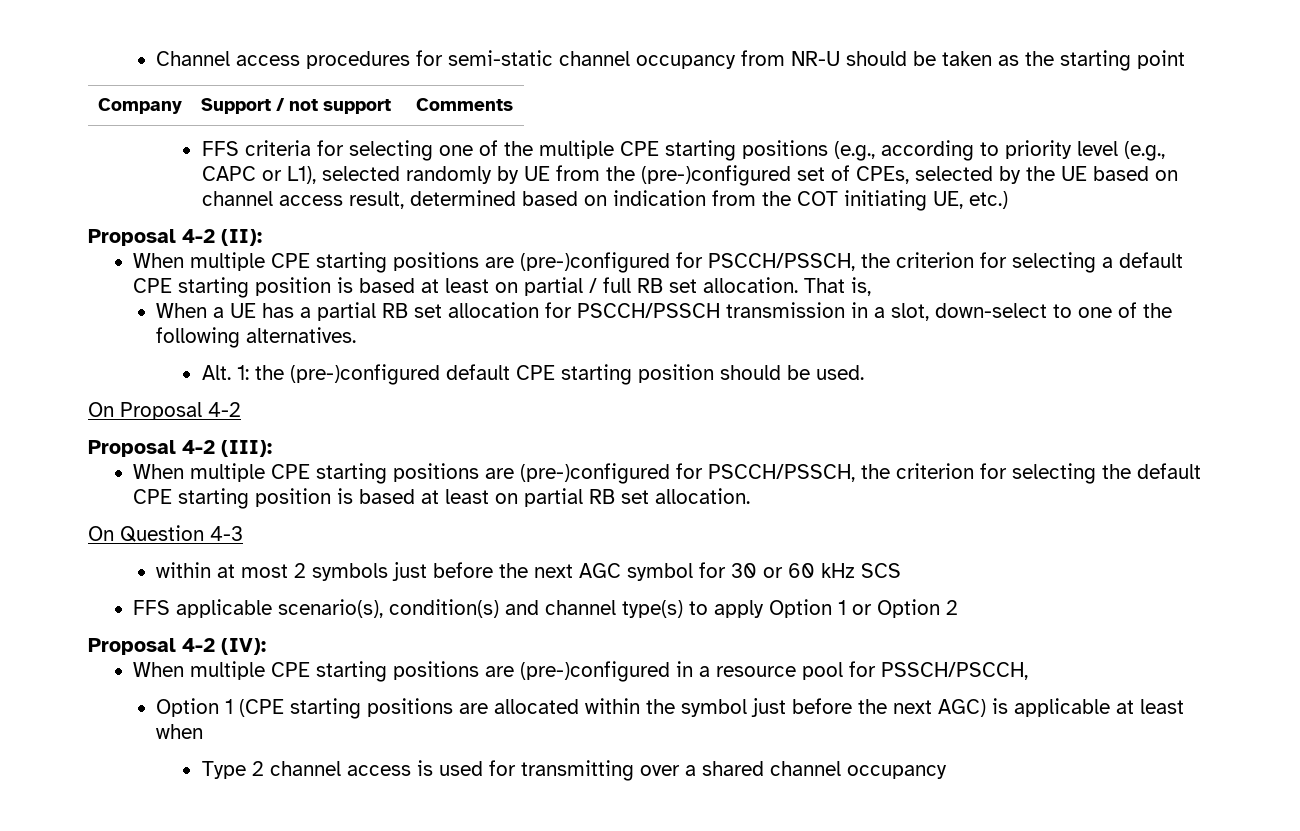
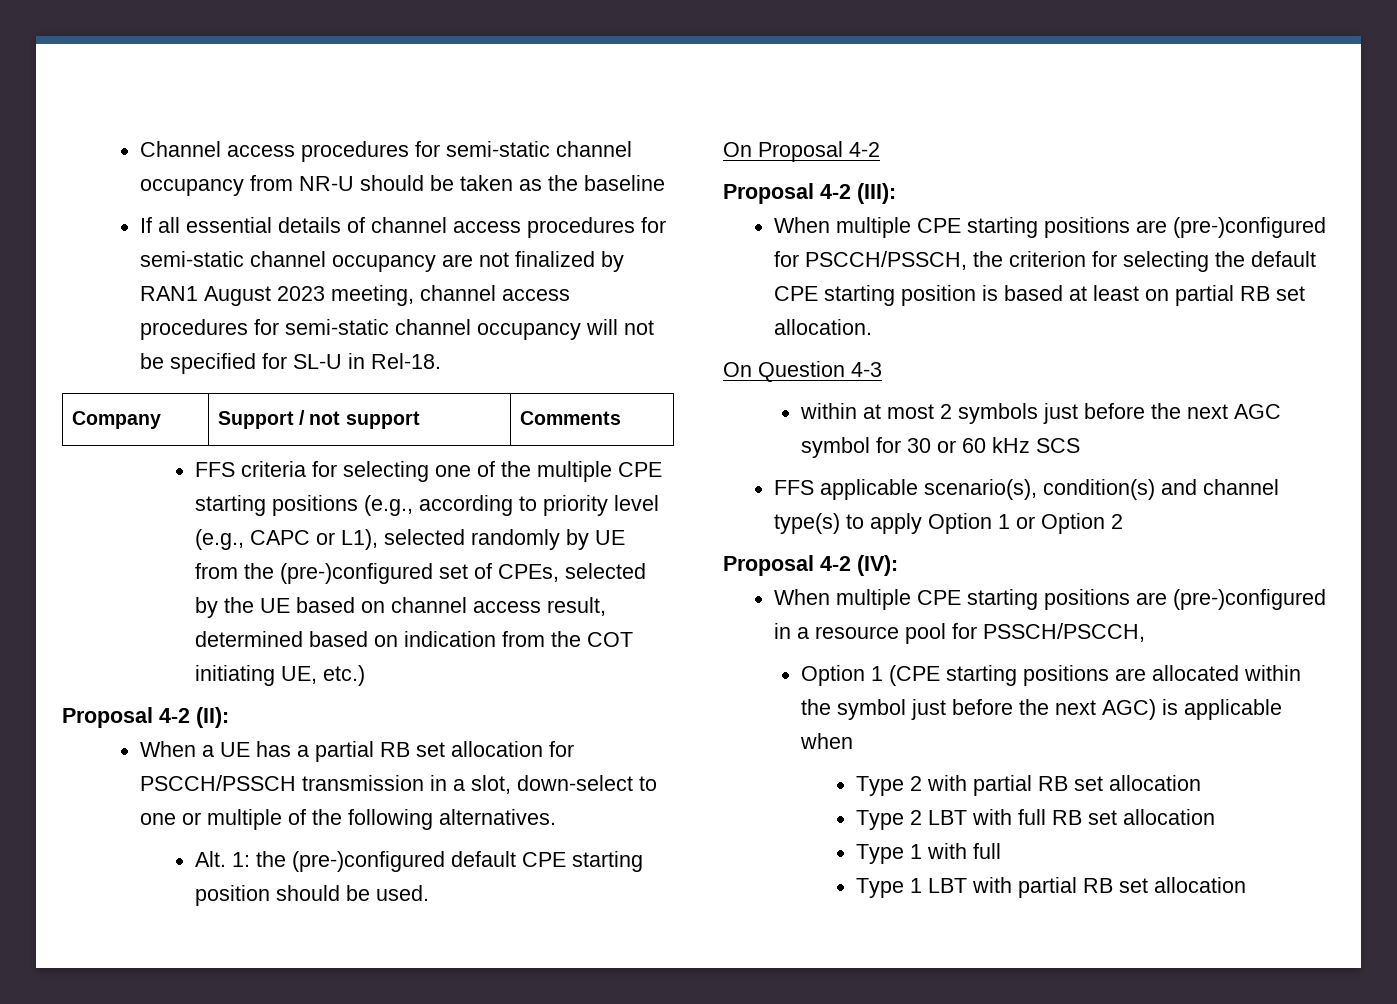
[1060,50,1186,71] starting point -> [584,175,666,191] [140,217,667,238] [140,251,625,272] [140,285,571,306] [140,319,655,340] [140,353,442,374] baseline // If all essential details of channel access procedures for semi-static channel occupancy are not finalized by RAN1 August 2023 meeting, channel access procedures for semi-static channel occupancy will not be specified for SL-U in Rel-18.
[133,252,1184,273] [133,277,872,298] // When multiple CPE starting positions are (pre-)configured for PSCCH/PSSCH, the criterion for selecting a default CPE starting position is based at least on partial / full RB set allocation. That is, -> (229, 717) none
(1113, 312) none -> [182,809,283,830] or multiple
[1116,699,1185,714] at least -> (1283, 709) none
[269,760,947,781] channel access is used for transmitting over a shared channel occupancy -> [927,775,1202,796] [856,809,1216,830] [856,843,1002,864] [856,877,1247,898] with partial RB set allocation // Type 2 LBT with full RB set allocation // Type 1 with full // Type 1 LBT with partial RB set allocation

